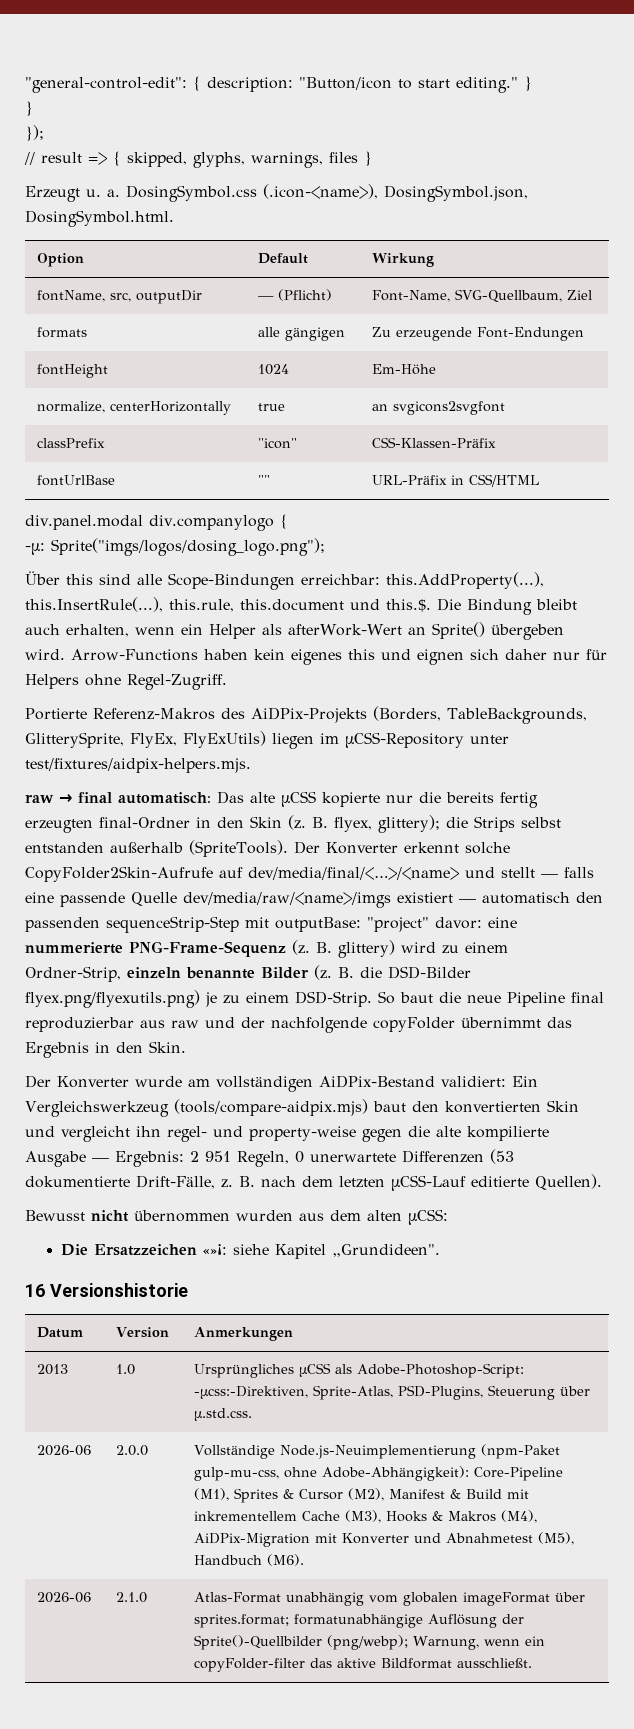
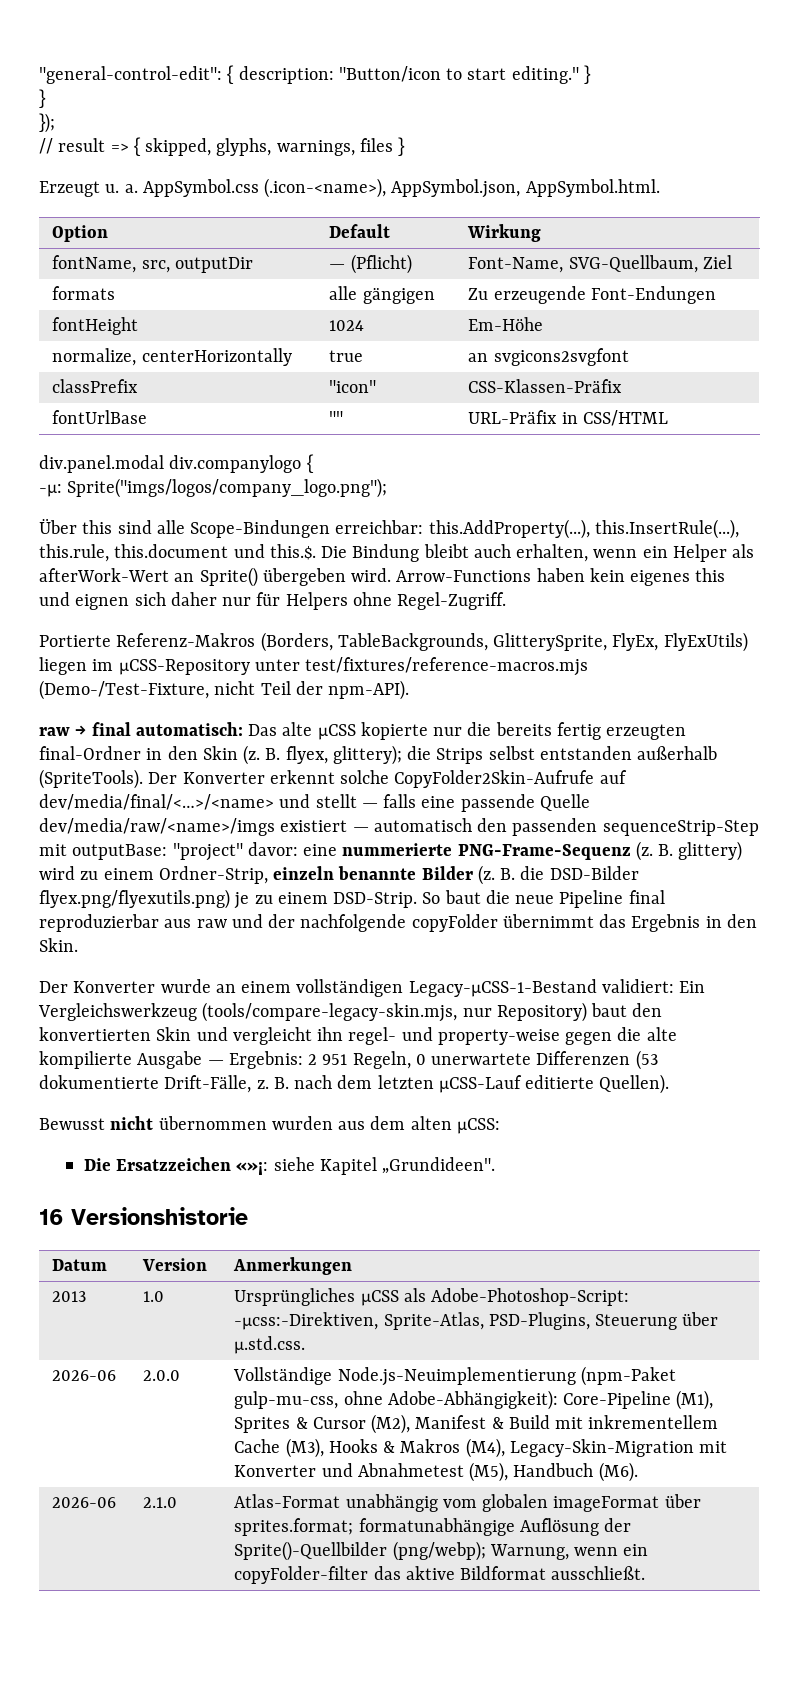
[126,184,528,202] [25,210,174,227] DosingSymbol.css (.icon-<name>), DosingSymbol.json, DosingSymbol.html. -> [142,178,660,198] AppSymbol.css (.icon-<name>), AppSymbol.json, AppSymbol.html.
[51,538,325,556] Sprite("imgs/logos/dosing_logo.png"); -> [67,478,388,498] Sprite("imgs/logos/company_logo.png");
[221,707,367,723] des AiDPix-Projekts -> (256, 640) none
[25,758,251,773] test/fixtures/aidpix-helpers.mjs. -> [305,657,589,676] [39,680,410,700] test/fixtures/reference-macros.mjs (Demo-/Test-Fixture, nicht Teil der npm-API).
[188,1075,538,1092] [25,1099,368,1117] am vollständigen AiDPix-Bestand validiert: Ein Vergleichswerkzeug (tools/compare-aidpix.mjs) -> [215,979,706,997] [38,1002,587,1022] an einem vollständigen Legacy-µCSS-1-Bestand validiert: Ein Vergleichswerkzeug (tools/compare-legacy-skin.mjs, nur Repository)
[194,1533,311,1547] AiDPix-Migration -> [509,1439,694,1457] Legacy-Skin-Migration

